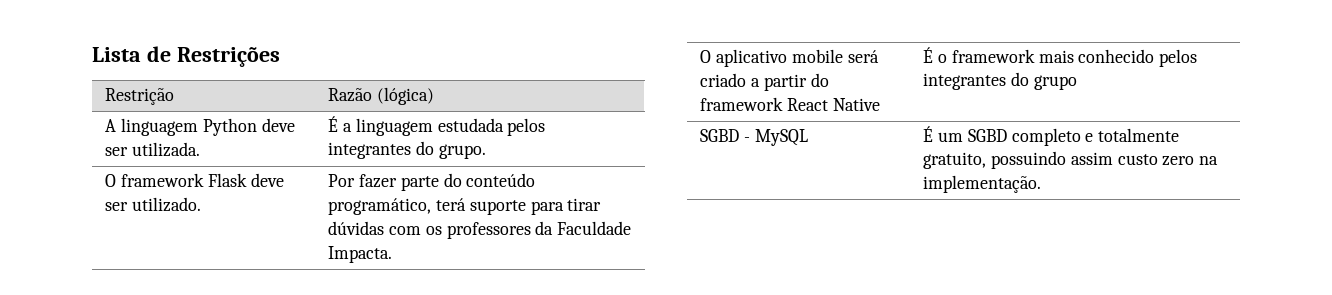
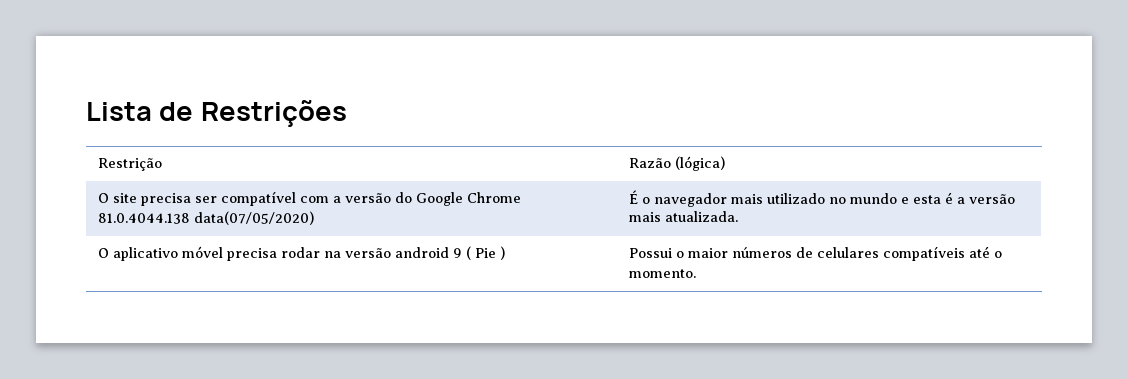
[105,118,295,136] [105,142,201,157] [328,116,546,136] [328,141,486,159] [105,173,284,187] [105,197,202,212] [328,173,536,191] [328,198,602,215] [328,221,631,239] [328,246,393,263] [700,49,879,67] [700,73,829,91] [700,97,880,111] [923,47,1197,67] [923,72,1077,90] [700,129,808,146] [923,126,1179,146] [923,151,1218,169] [923,175,1042,193] A linguagem Python deve ser utilizada. | É a linguagem estudada pelos integrantes do grupo. // O framework Flask deve ser utilizado. | Por fazer parte do conteúdo programático, terá suporte para tirar dúvidas com os professores da Faculdade Impacta. // O aplicativo mobile será criado a partir do framework React Native | É o framework mais conhecido pelos integrantes do grupo // SGBD - MySQL | É um SGBD completo e totalmente gratuito, possuindo assim custo zero na implementação. -> [97,191,521,206] [97,211,314,225] [628,190,1015,207] [628,211,738,222] [97,246,505,261] [628,246,1002,261] [628,269,696,278] O site precisa ser compatível com a versão do Google Chrome 81.0.4044.138 data(07/05/2020) | É o navegador mais utilizado no mundo e esta é a versão mais atualizada. // O aplicativo móvel precisa rodar na versão android 9 ( Pie ) | Possui o maior números de celulares compatíveis até o momento.

